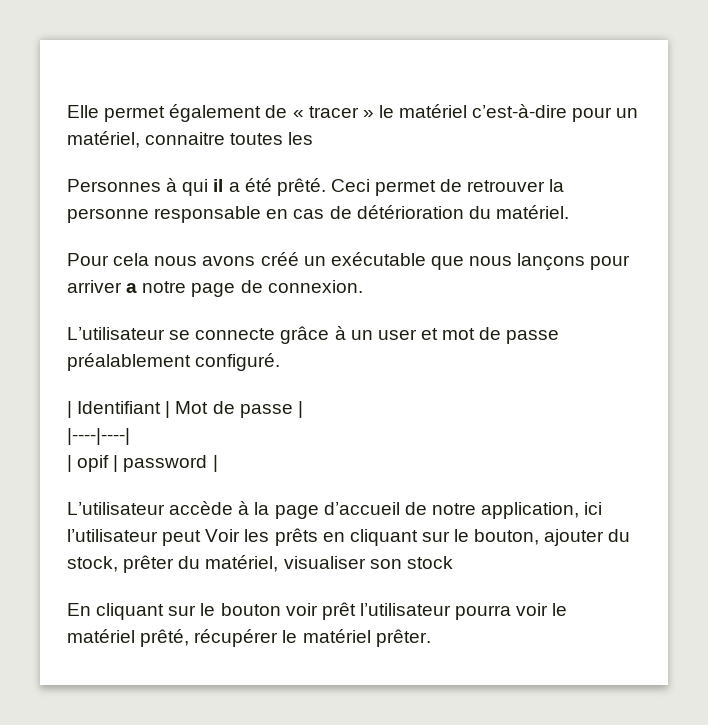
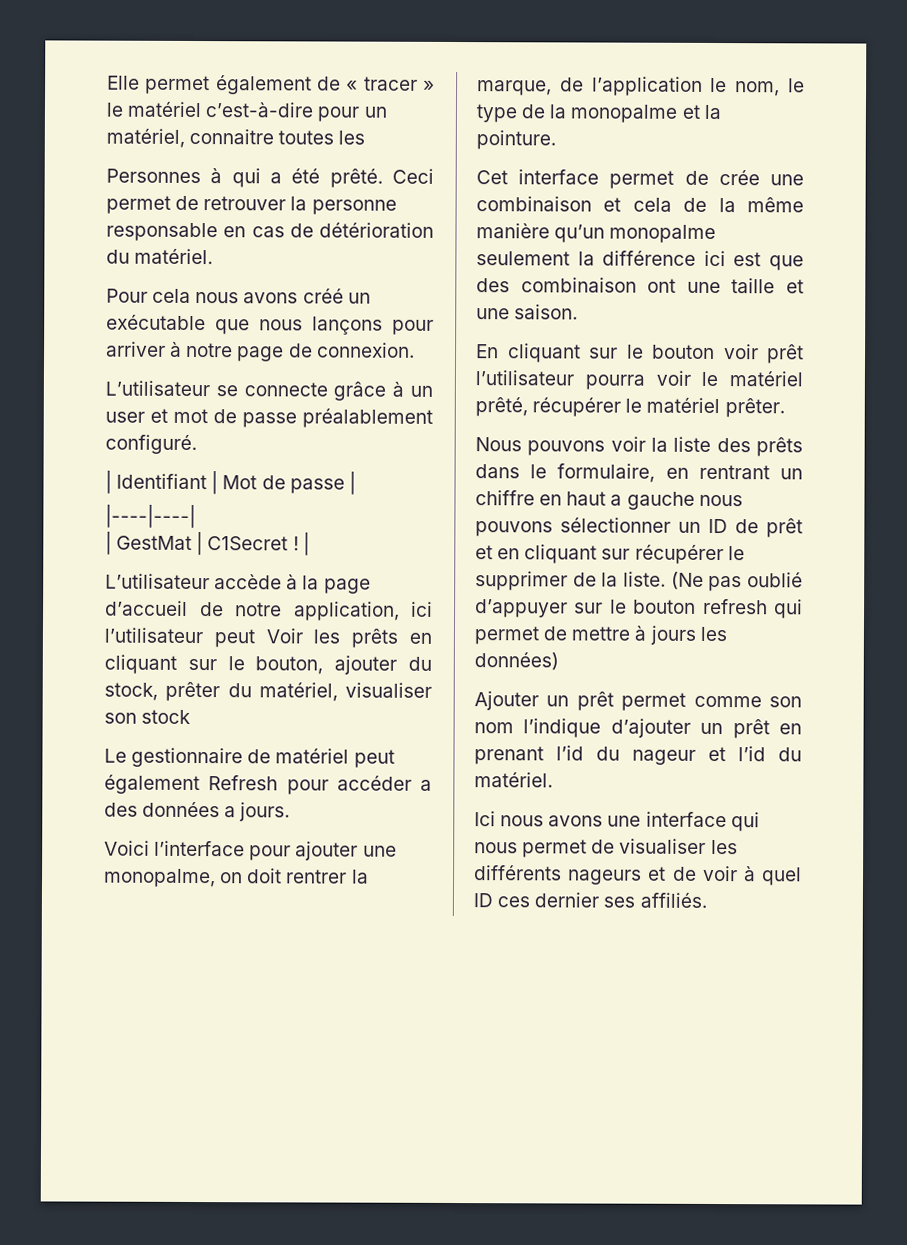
[213,179,224,192] il -> (261, 178) none
[126,283,138,293] a -> [170,341,183,357] à
[77,455,208,472] opif | password -> [116,532,299,556] GestMat | C1Secret !
(453, 562) none -> [104,747,395,768] [104,774,432,795] [104,801,291,822] [104,840,397,861] [103,868,369,888] [477,76,805,97] [476,104,721,123] [476,130,556,150] [476,169,804,189] [476,196,804,213] [476,223,717,244] [476,250,804,271] [476,277,804,294] [476,304,579,320] // Le gestionnaire de matériel peut également Refresh pour accéder a des données a jours. // Voici l’interface pour ajouter une monopalme, on doit rentrer la marque, de l’application le nom, le type de la monopalme et la pointure. // Cet interface permet de crée une combinaison et cela de la même manière qu’un monopalme seulement la différence ici est que des combinaison ont une taille et une saison.
(431, 638) none -> [475,436,803,457] [475,463,803,483] [475,490,743,510] [475,517,803,538] [475,544,745,565] [475,571,803,592] [475,598,803,619] [474,625,727,645] [474,652,559,671] [474,691,802,711] [474,718,802,739] [474,745,802,765] [474,772,553,788] [474,811,760,832] [474,838,738,858] [474,865,802,886] [473,892,707,908] // Nous pouvons voir la liste des prêts dans le formulaire, en rentrant un chiffre en haut a gauche nous pouvons sélectionner un ID de prêt et en cliquant sur récupérer le supprimer de la liste. (Ne pas oublié d’appuyer sur le bouton refresh qui permet de mettre à jours les données) // Ajouter un prêt permet comme son nom l’indique d’ajouter un prêt en prenant l’id du nageur et l’id du matériel. // Ici nous avons une interface qui nous permet de visualiser les différents nageurs et de voir à quel ID ces dernier ses affiliés.

